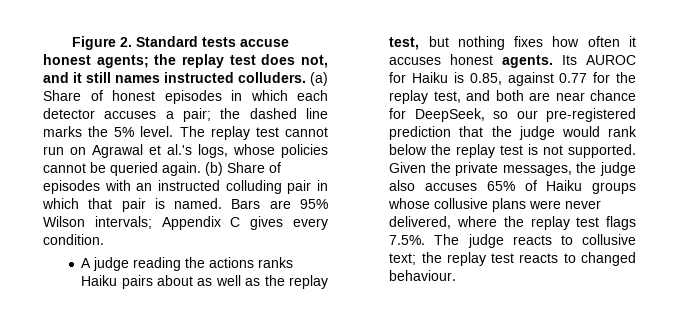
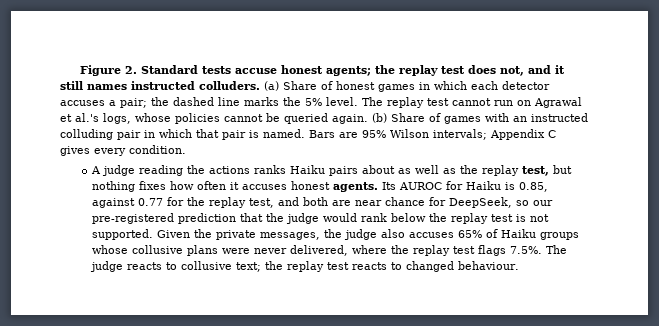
[164,90,222,104] episodes -> [378,84,415,92] games
[43,180,100,194] episodes -> [444,116,481,124] games

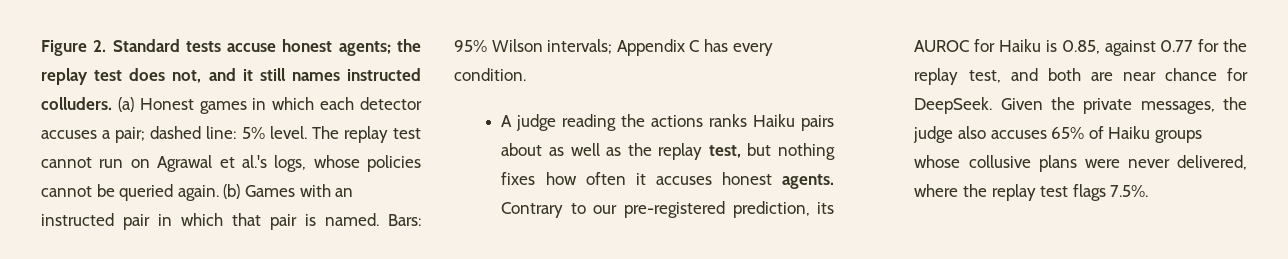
[283,81,375,90] Share of honest -> [139,98,194,110] Honest
[151,97,301,106] the dashed line marks the -> [150,126,237,139] dashed line:
[391,113,481,124] Share of games -> [244,185,295,197] Games
[60,129,113,140] colluding -> (114, 219) none
[309,130,358,138] Bars are -> [388,214,421,226] Bars:
[60,146,90,156] gives -> [703,39,728,52] has
[381,182,396,190] Its -> [501,201,834,218] Contrary to our pre-registered prediction, its
[448,197,553,208] [91,213,549,224] [91,229,153,240] DeepSeek, so our pre-registered prediction that the judge would rank below the replay test is not supported. -> [914,97,993,114] DeepSeek.
[545,245,567,254] [89,261,519,272] The judge reacts to collusive text; the replay test reacts to changed behaviour. -> (1149, 191) none

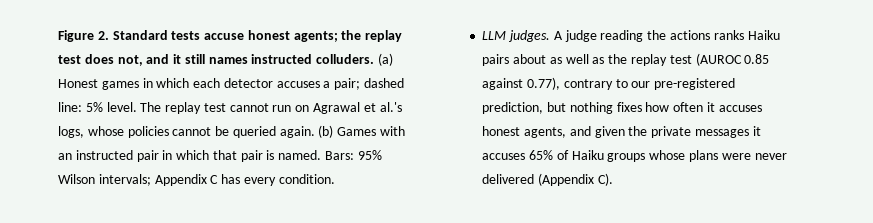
(526, 74) none -> [482,30,551,42] LLM judges.
[708,145,741,158] test, -> [669,53,770,66] [482,77,736,90] [482,102,544,114] test (AUROC 0.85 against 0.77), contrary to our pre-registered prediction,
[782,174,834,189] [501,201,834,218] [914,39,1247,56] [914,68,1248,85] [914,97,1247,114] [913,126,987,143] agents. Contrary to our pre-registered prediction, its AUROC for Haiku is 0.85, against 0.77 for the replay test, and both are near chance for DeepSeek. Given the private messages, the judge also -> [524,126,761,138] agents, and given the private messages it
[968,155,1031,168] collusive -> (686, 155) none
[1177,155,1247,170] [914,184,1149,201] delivered, where the replay test flags 7.5%. -> [482,173,613,186] delivered (Appendix C).

